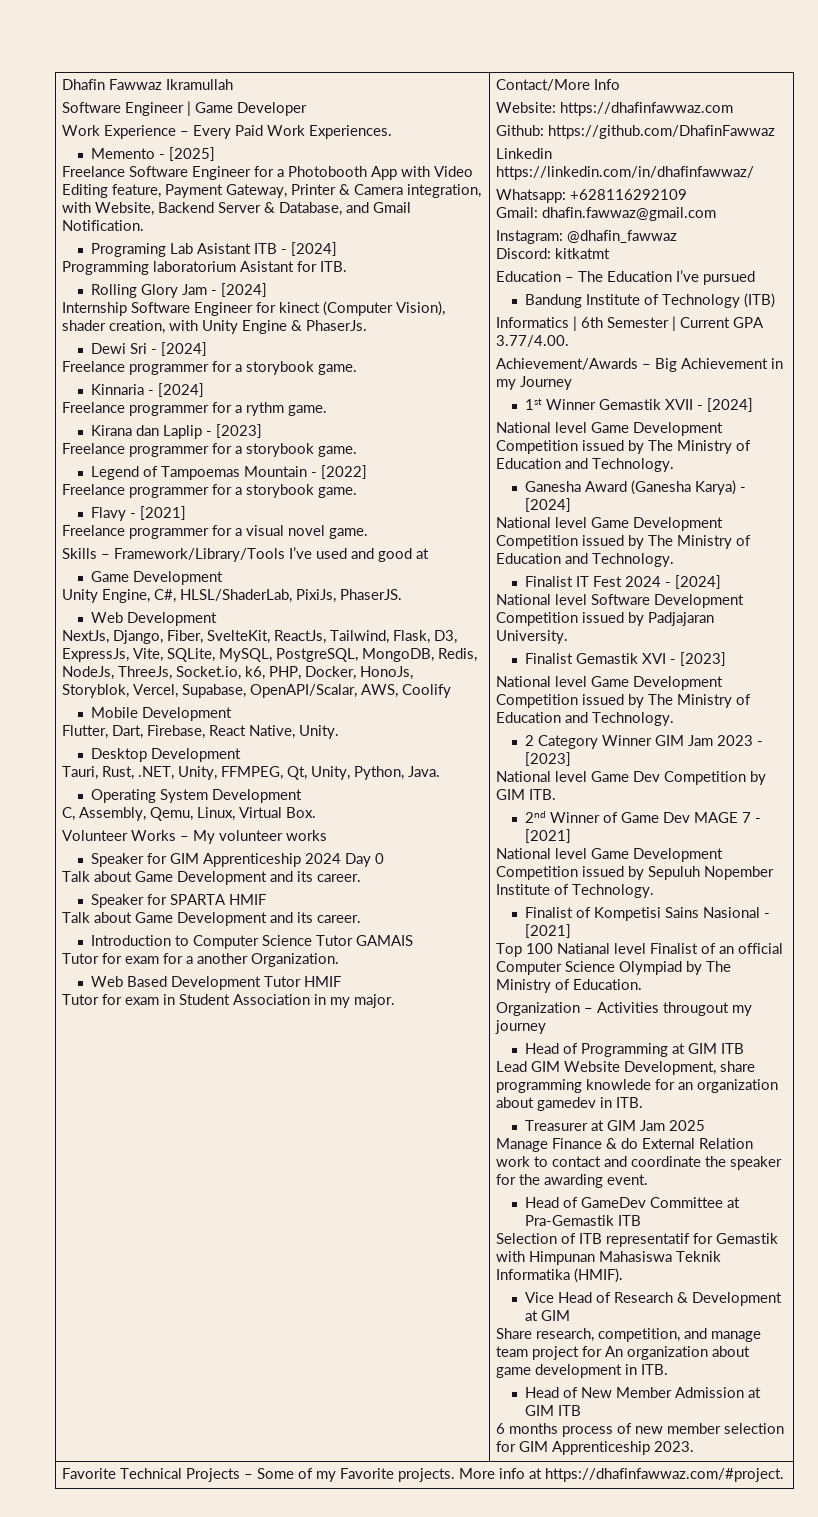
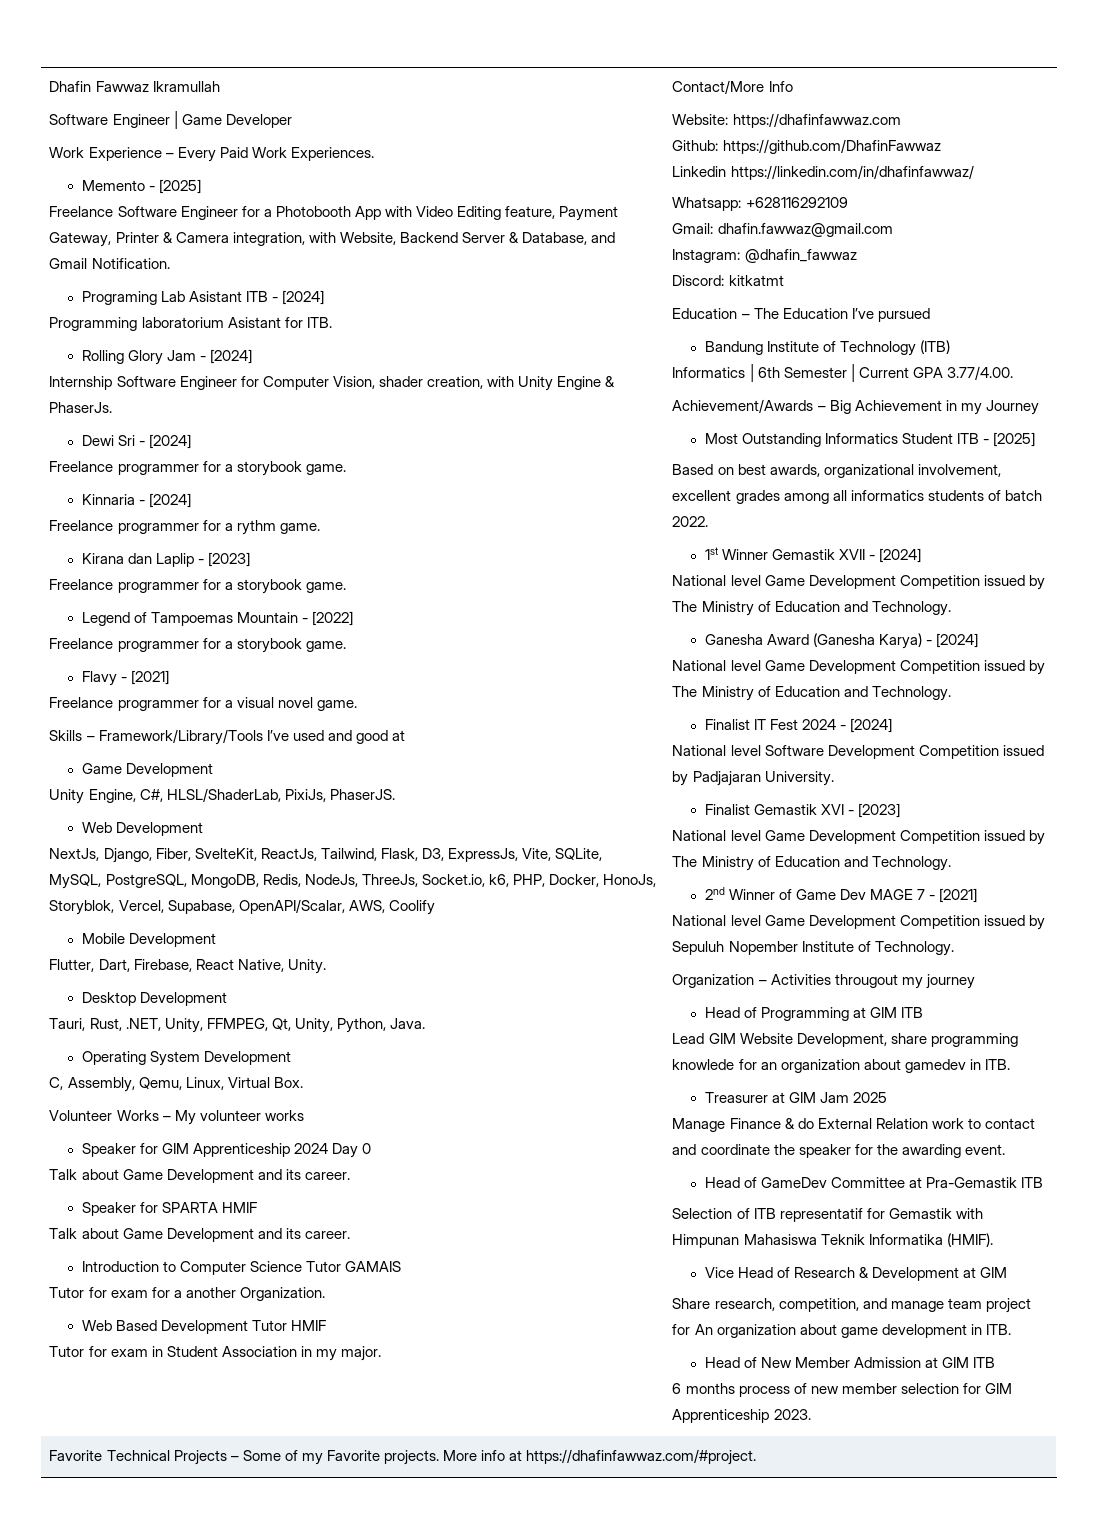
[279,301,446,316] kinect (Computer Vision), -> [262,376,375,390] Computer Vision,
(573, 383) none -> [704,432,1035,447] [672,464,1001,478] [672,490,1042,504] [672,516,709,527] // Most Outstanding Informatics Student ITB - [2025] // Based on best awards, organizational involvement, excellent grades among all informatics students of batch 2022.
[525,735,764,749] [525,752,572,766] [496,771,767,785] [496,789,557,800] // 2 Category Winner GIM Jam 2023 - [2023] // National level Game Dev Competition by GIM ITB. -> (951, 863) none
[525,907,771,921] [525,924,572,938] [496,943,784,957] [496,961,732,975] [496,979,643,993] // Finalist of Kompetisi Sains Nasional - [2021] // Top 100 Natianal level Finalist of an official Computer Science Olympiad by The Ministry of Education. -> (954, 948) none

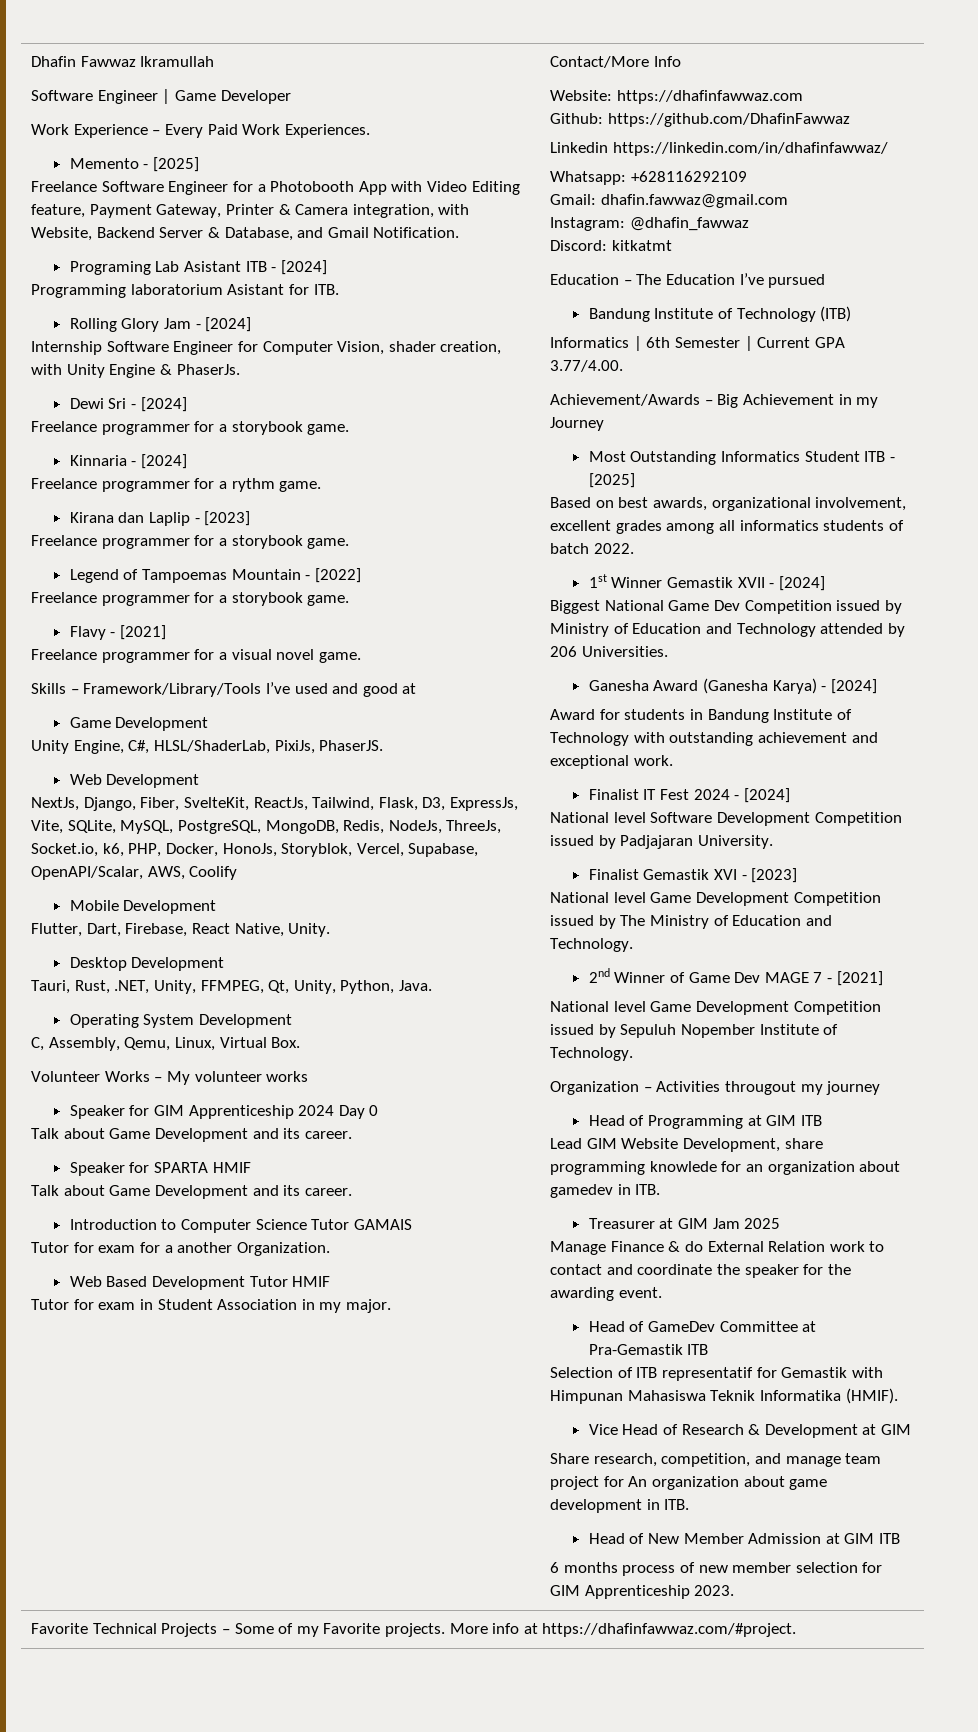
[672,575,1045,590] [672,601,951,616] National level Game Development Competition issued by The Ministry of Education and Technology. -> [550,600,902,614] [550,623,905,637] [550,646,668,657] Biggest National Game Dev Competition issued by Ministry of Education and Technology attended by 206 Universities.
[672,660,1045,675] [672,686,951,701] National level Game Development Competition issued by The Ministry of Education and Technology. -> [550,709,852,723] [550,732,878,746] [550,755,673,769] Award for students in Bandung Institute of Technology with outstanding achievement and exceptional work.

